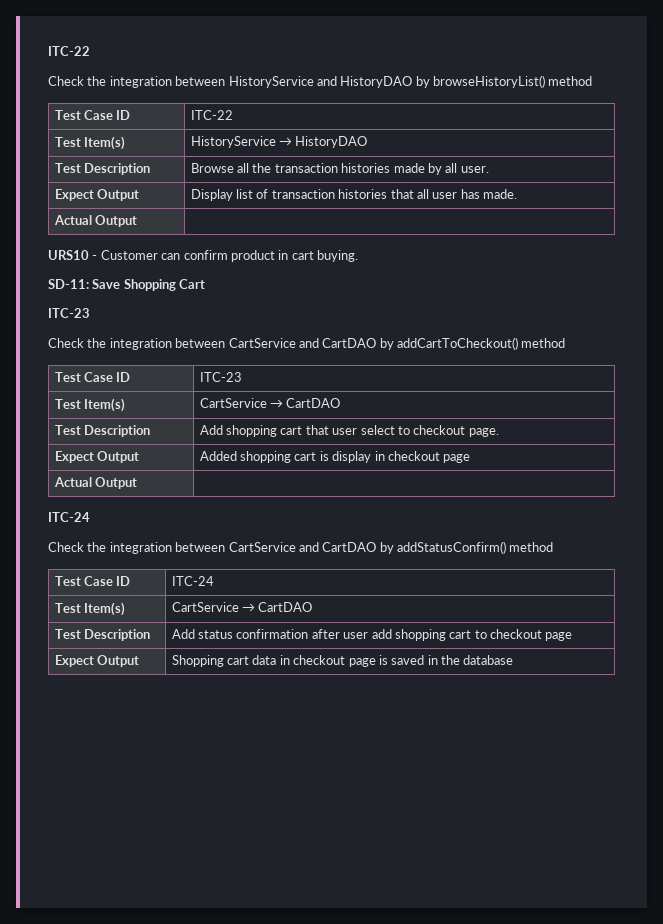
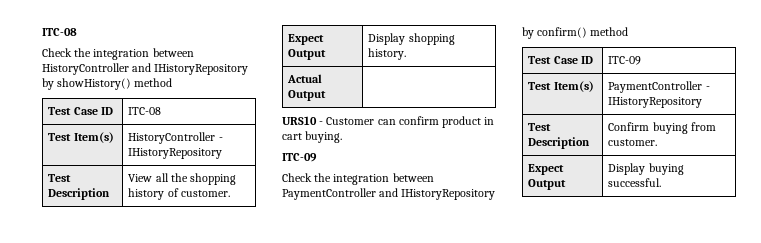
[48,46,90,56] [48,75,593,88] [54,110,131,120] [190,110,233,120] [54,136,126,150] [190,136,368,148] [54,163,151,175] [190,163,234,173] ITC-22 // Check the integration between HistoryService and HistoryDAO by browseHistoryList() method // Test Case ID | ITC-22 // Test Item(s) | HistoryService → HistoryDAO // Test Description | Browse -> [42,28,77,36] [42,48,194,60] [42,63,249,75] [42,78,173,90] [48,107,113,115] [128,107,162,115] [48,132,114,143] [128,132,223,144] [128,148,223,159] [48,174,72,182] [48,188,111,200] [128,174,153,182] ITC-08 // Check the integration between HistoryController and IHistoryRepository by showHistory() method // Test Case ID | ITC-08 // Test Item(s) | HistoryController - IHistoryRepository // Test Description | View
[274,163,489,175] [54,189,140,201] [190,189,518,201] transaction histories made by all user. // Expect Output | Display list of transaction histories that all user has made. -> [190,173,237,185] [128,188,230,200] [288,34,325,45] [288,49,327,60] [368,33,455,45] [368,48,407,60] shopping history of customer. // Expect Output | Display shopping history.
[48,279,206,291] [48,308,90,318] [48,337,566,350] [54,372,131,382] [199,372,242,382] [54,398,126,412] [199,398,341,408] [54,425,151,437] [199,425,499,437] [54,451,140,463] [199,451,471,463] [53,477,138,489] [48,512,90,522] [48,541,554,554] [54,576,131,586] [171,576,214,586] [54,602,126,616] [171,602,313,612] [54,629,151,641] [171,629,573,641] [54,655,140,667] [171,655,514,667] SD-11: Save Shopping Cart // ITC-23 // Check the integration between CartService and CartDAO by addCartToCheckout() method // Test Case ID | ITC-23 // Test Item(s) | CartService → CartDAO // Test Description | Add shopping cart that user select to checkout page. // Expect Output | Added shopping cart is display in checkout page // Actual Output | // ITC-24 // Check the integration between CartService and CartDAO by addStatusConfirm() method // Test Case ID | ITC-24 // Test Item(s) | CartService → CartDAO // Test Description | Add status confirmation after user add shopping cart to checkout page // Expect Output | Shopping cart data in checkout page is saved in the database -> [282,153,317,162] [282,173,434,185] [282,188,496,200] [522,27,629,39] [528,56,593,64] [608,56,642,65] [528,81,594,92] [608,81,710,93] [608,97,703,108] [528,123,552,131] [528,137,591,149] [608,122,716,134] [608,139,658,146] [528,164,565,175] [528,179,567,190] [608,163,684,175] [608,178,662,187] ITC-09 // Check the integration between PaymentController and IHistoryRepository by confirm() method // Test Case ID | ITC-09 // Test Item(s) | PaymentController - IHistoryRepository // Test Description | Confirm buying from customer. // Expect Output | Display buying successful.

